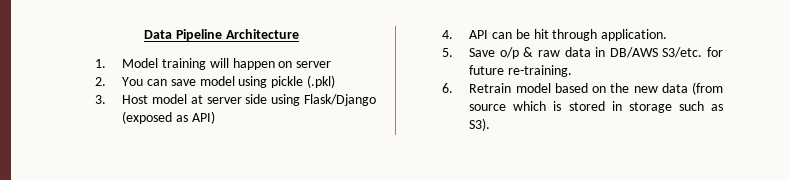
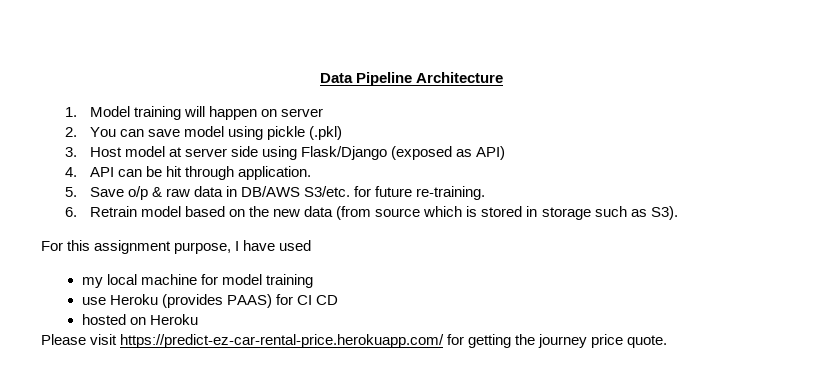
(491, 124) none -> [41,240,312,254] [81,274,314,288] [81,294,339,308] [81,314,199,325] [41,334,668,348] // For this assignment purpose, I have used // my local machine for model training // use Heroku (provides PAAS) for CI CD // hosted on Heroku // Please visit https://predict-ez-car-rental-price.herokuapp.com/ for getting the journey price quote.

